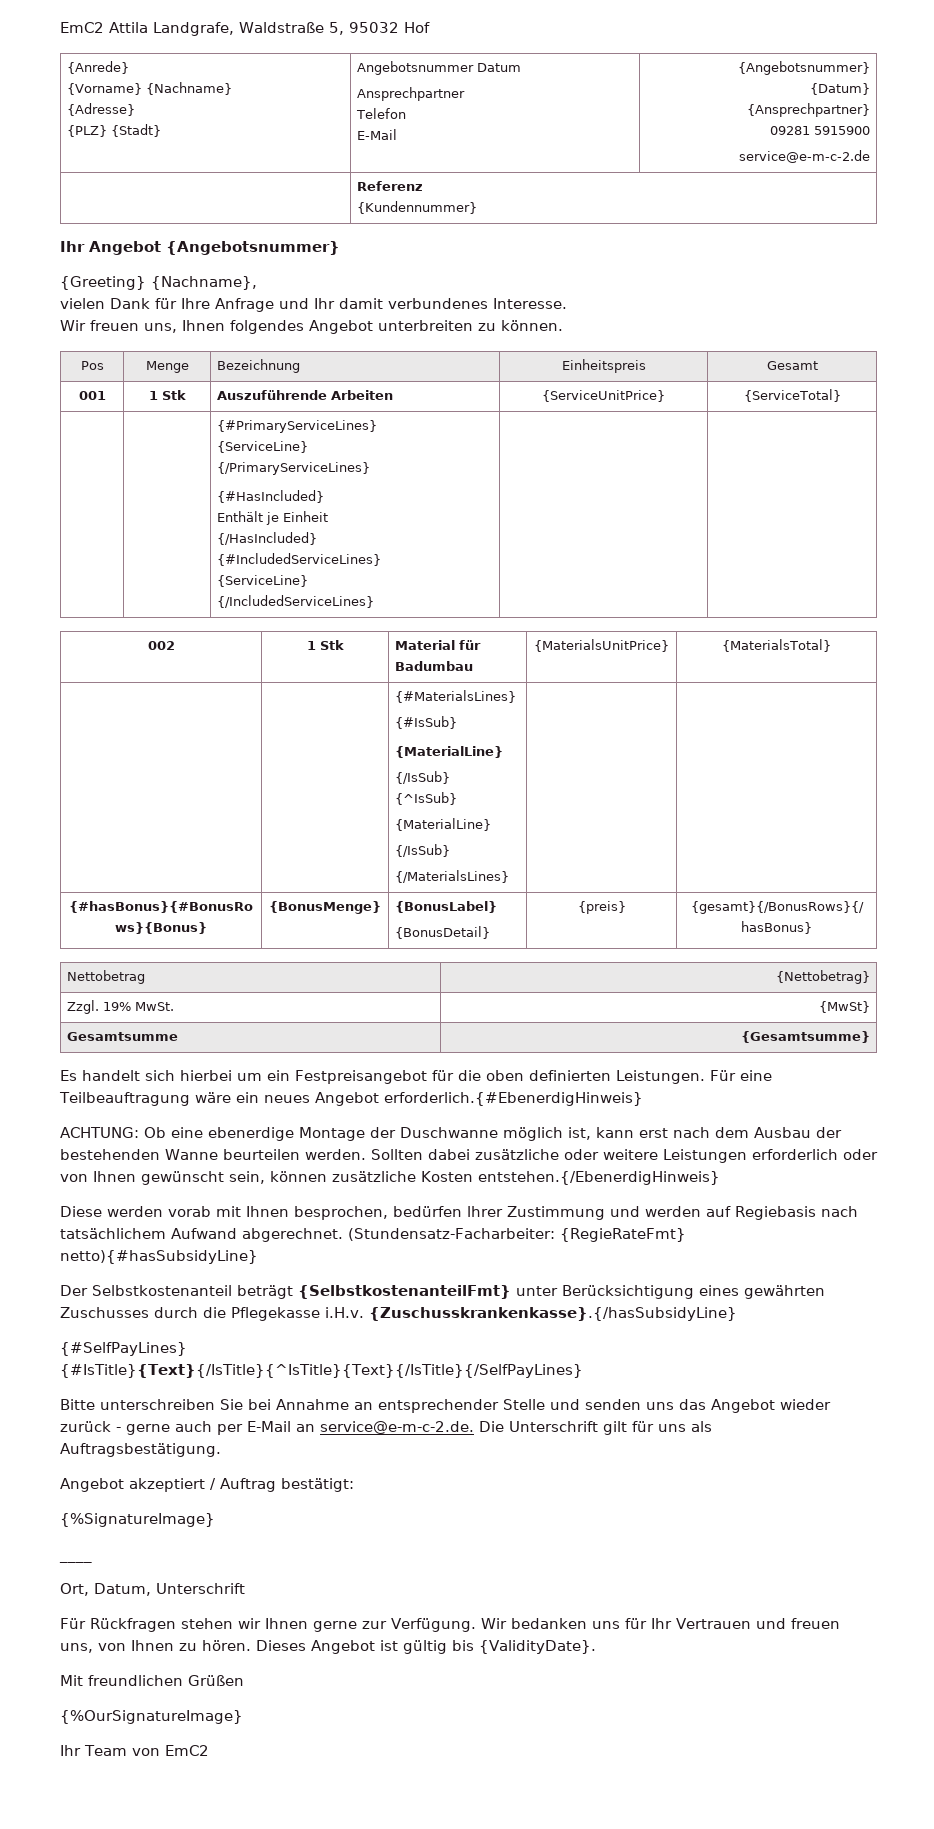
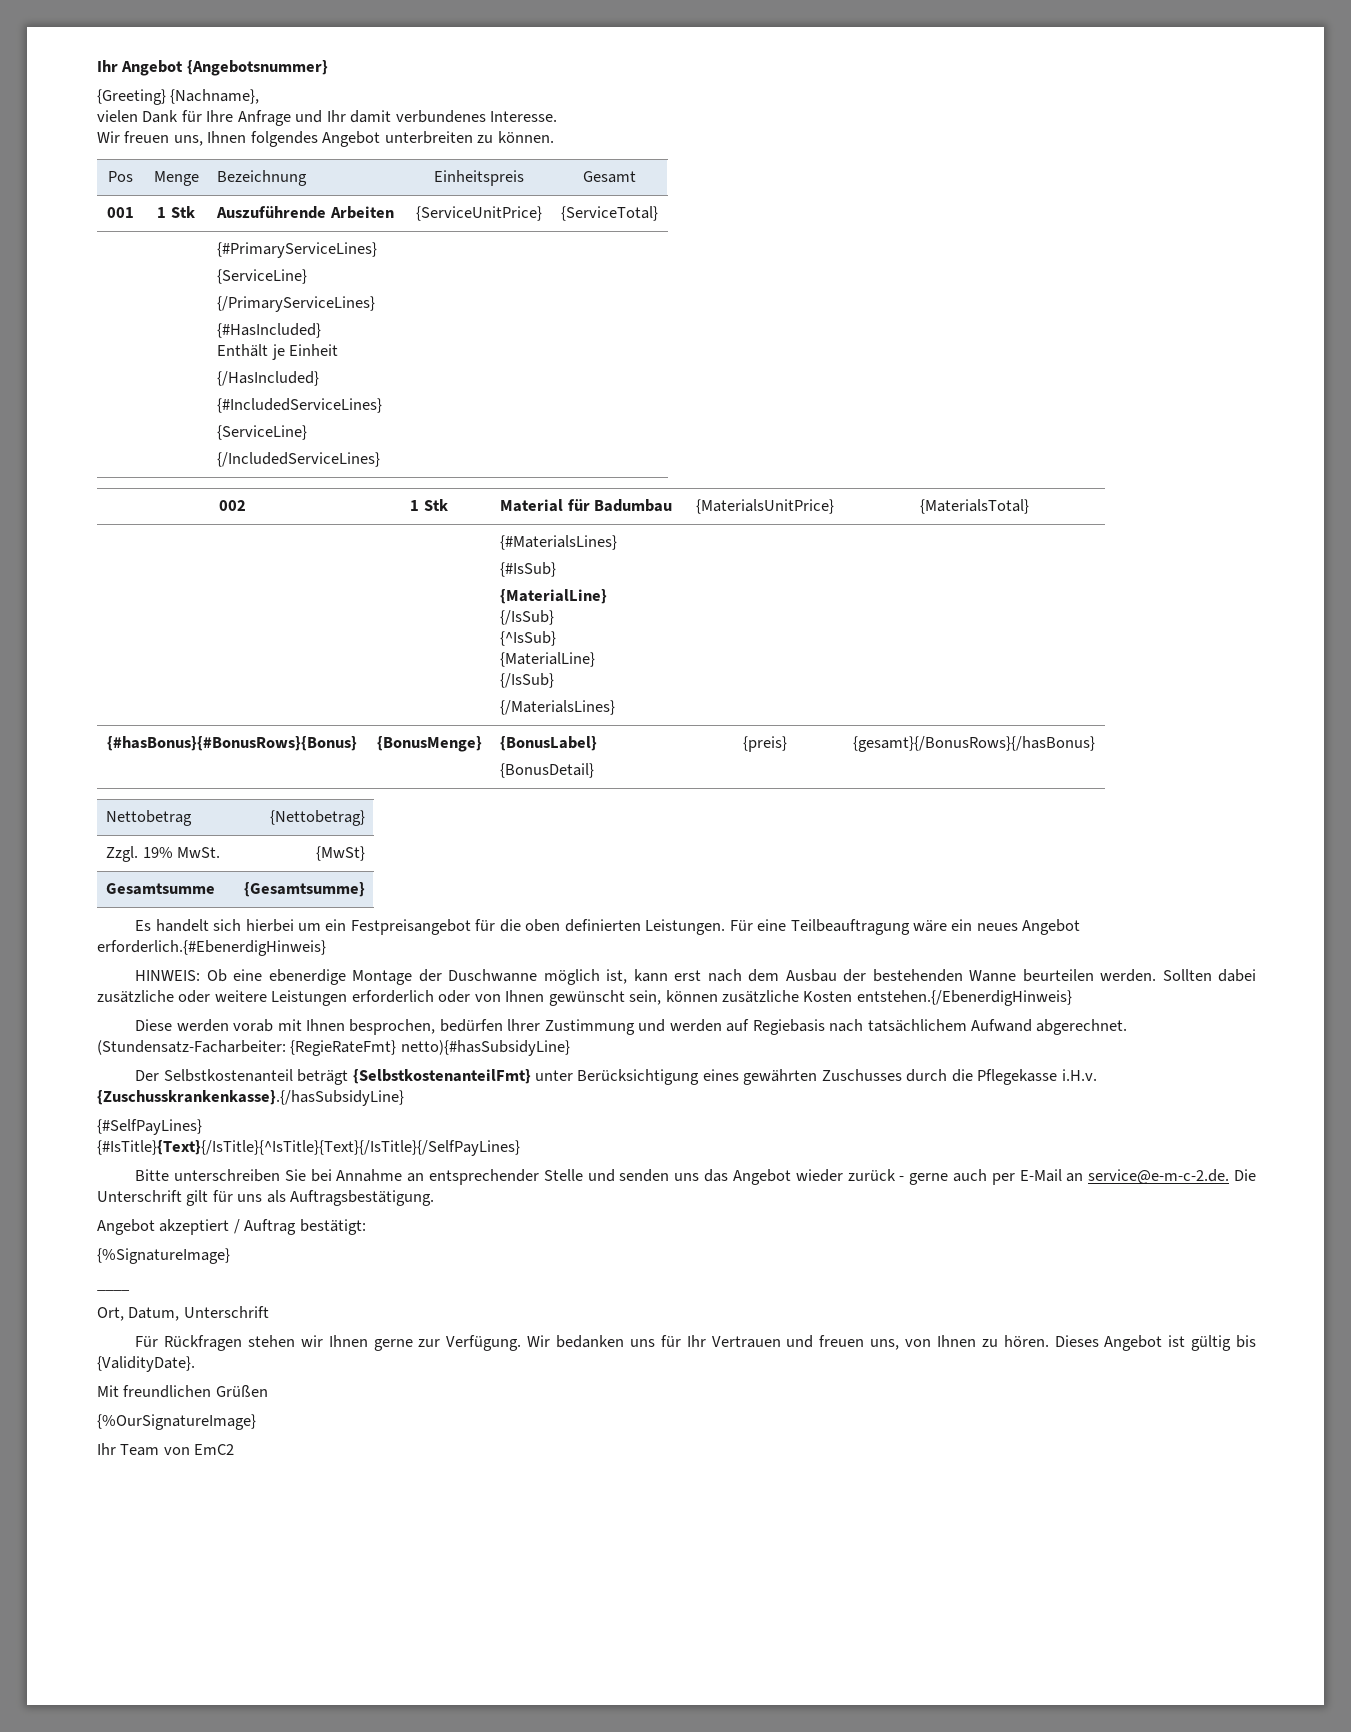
[60,22,430,36] [66,61,129,74] [66,82,232,95] [66,103,135,116] [66,124,161,137] [356,61,521,75] [356,87,465,101] [355,108,406,119] [356,129,397,140] [738,61,871,75] [810,83,871,95] [747,103,871,117] [770,126,871,135] [739,150,871,163] [356,181,423,191] [356,201,477,214] EmC2 Attila Landgrafe, Waldstraße 5, 95032 Hof // {Anrede} // {Vorname} {Nachname} // {Adresse} // {PLZ} {Stadt} | Angebotsnummer Datum // Ansprechpartner // Telefon // E-Mail | {Angebotsnummer} // {Datum} // {Ansprechpartner} // 09281 5915900 // service@e-m-c-2.de // | Referenz // {Kundennummer} // -> (97, 66) none
[60,1127,139,1138] ACHTUNG: -> [135,970,201,981] HINWEIS:

